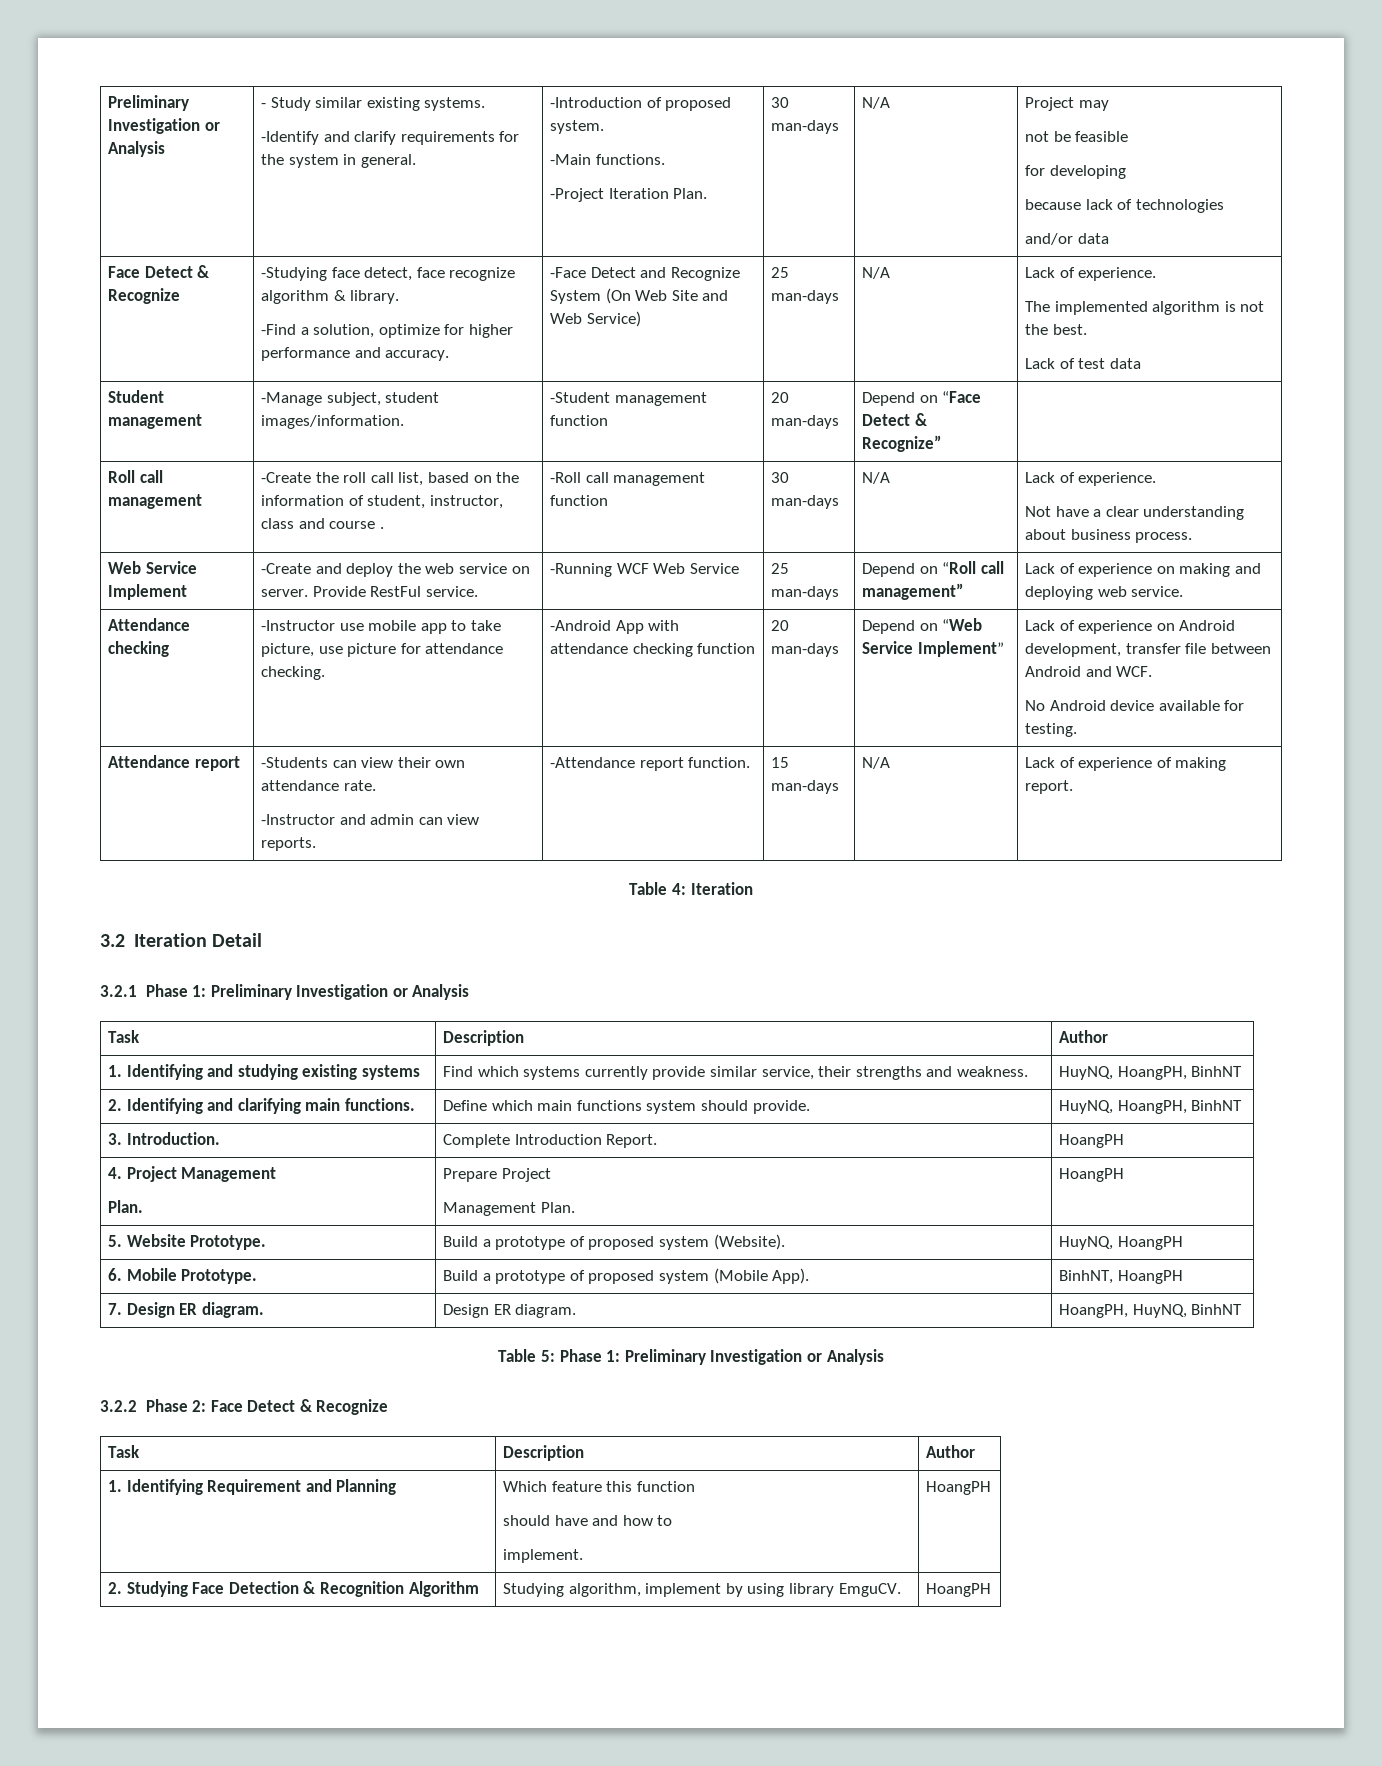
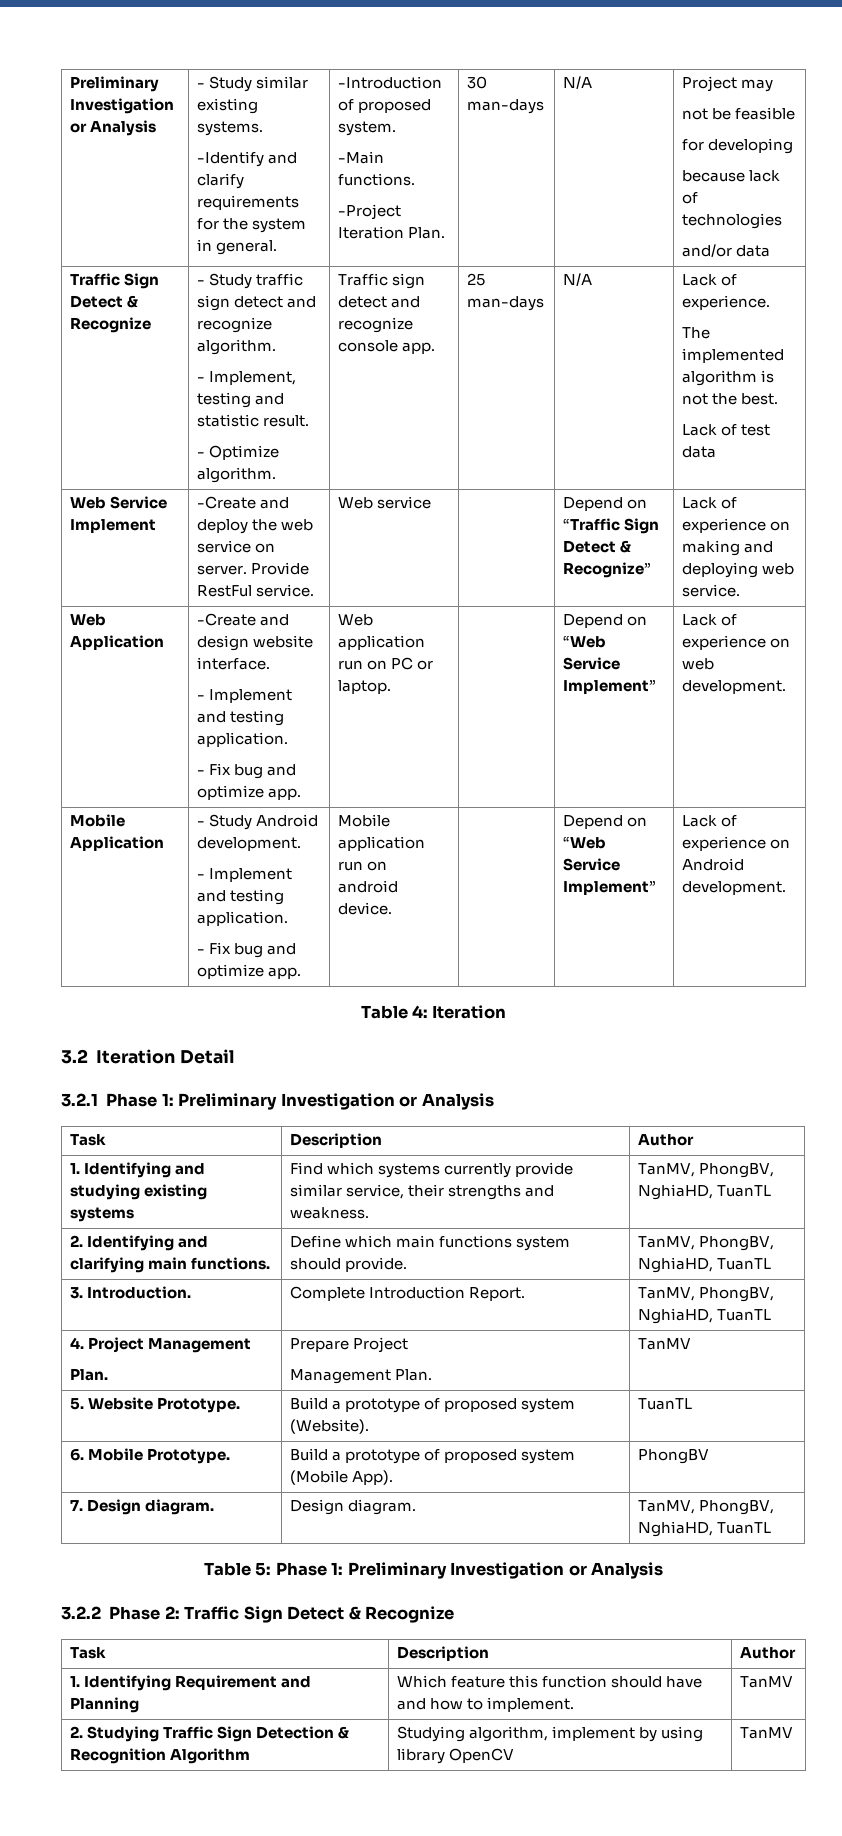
[108,266,141,278] Face -> [69,273,159,289] Traffic Sign
[261,267,516,281] [261,290,400,304] [261,324,514,338] [261,347,450,361] [550,267,740,281] [550,288,729,304] [550,311,641,327] -Studying face detect, face recognize algorithm & library. // -Find a solution, optimize for higher performance and accuracy. | -Face Detect and Recognize System (On Web Site and Web Service) -> [196,273,303,289] [196,295,316,311] [196,317,272,333] [196,339,276,355] [196,371,296,385] [196,392,284,408] [196,414,309,427] [196,445,279,460] [196,467,276,483] [337,273,425,289] [337,296,420,308] [337,317,413,333] [337,340,435,354] - Study traffic sign detect and recognize algorithm. // - Implement, testing and statistic result. // - Optimize algorithm. | Traffic sign detect and recognize console app.
[108,390,165,403] [108,414,203,429] [261,392,440,406] [261,415,405,429] [550,392,707,406] [550,415,609,426] [771,392,790,403] [771,415,840,429] [862,391,982,406] [862,413,928,426] [862,435,942,452] [108,470,163,483] [108,494,203,509] [261,472,520,486] [261,495,503,509] [261,518,384,529] [550,472,706,486] [550,495,609,506] [771,472,790,483] [771,495,840,509] [862,472,891,484] [1025,472,1157,486] [1025,506,1245,520] [1025,529,1193,543] // Student management | -Manage subject, student images/information. | -Student management function | 20 man-days | Depend on “Face Detect & Recognize” | // Roll call management | -Create the roll call list, based on the information of student, instructor, class and course . | -Roll call management function | 30 man-days | N/A | Lack of experience. // Not have a clear understanding about business process. -> (716, 452) none
[550,563,739,577] [771,563,790,574] [771,586,840,600] [862,561,1004,577] [862,583,964,600] -Running WCF Web Service | 25 man-days | Depend on “Roll call management” -> [337,496,431,509] [562,497,647,511] [562,518,659,534] [562,540,631,553] [562,562,651,578] Web service | | Depend on “Traffic Sign Detect & Recognize”
[108,618,191,631] [108,641,170,657] [261,620,502,634] [261,643,504,657] [261,666,326,680] [550,620,680,634] [550,643,756,657] [771,620,790,631] [771,643,840,657] Attendance checking | -Instructor use mobile app to take picture, use picture for attendance checking. | -Android App with attendance checking function | 20 man-days -> [69,614,106,626] [69,635,164,650] [196,613,289,626] [196,635,313,651] [196,657,270,670] [196,689,292,703] [196,710,284,726] [196,732,288,747] [196,763,296,779] [196,785,301,800] [337,614,373,626] [337,635,425,650] [337,657,433,670] [337,680,391,694] [562,614,647,628] [562,635,606,648] [562,657,620,670] [562,679,656,694] [681,614,737,626] [681,635,790,650] [681,658,714,670] [681,680,786,694] [69,814,125,827] [69,836,164,851] [196,814,318,830] [196,837,301,851] [196,868,292,882] [196,889,284,905] [196,911,288,926] [196,942,296,958] [196,964,301,979] [337,814,390,827] [337,836,425,851] [337,861,387,871] [337,880,398,893] [337,902,392,915] Web Application | -Create and design website interface. // - Implement and testing application. // - Fix bug and optimize app. | Web application run on PC or laptop. | | Depend on “Web Service Implement” | Lack of experience on web development. // Mobile Application | - Study Android development. // - Implement and testing application. // - Fix bug and optimize app. | Mobile application run on android device. |
[1025,643,1271,657] [1025,666,1153,677] [1025,700,1245,711] [1025,723,1078,737] [108,755,240,771] [261,757,466,768] [261,780,376,791] [261,814,480,825] [261,837,317,851] [550,757,751,771] [771,757,790,768] [771,780,840,794] [862,757,891,769] [1025,757,1227,771] [1025,780,1074,794] development, transfer file between Android and WCF. // No Android device available for testing. // Attendance report | -Students can view their own attendance rate. // -Instructor and admin can view reports. | -Attendance report function. | 15 man-days | N/A | Lack of experience of making report. -> [681,881,786,895] development.
[1059,1066,1243,1080] HuyNQ, HoangPH, BinhNT -> [637,1163,774,1178] [637,1184,771,1200] TanMV, PhongBV, NghiaHD, TuanTL
[1059,1100,1243,1114] HuyNQ, HoangPH, BinhNT -> [637,1236,774,1251] [637,1257,771,1273] TanMV, PhongBV, NghiaHD, TuanTL
[1059,1134,1125,1148] HoangPH -> [637,1287,774,1302] [637,1308,771,1324] TanMV, PhongBV, NghiaHD, TuanTL
[1059,1168,1125,1182] HoangPH -> [637,1338,691,1350] TanMV
[1059,1236,1183,1250] HuyNQ, HoangPH -> [637,1398,692,1410] TuanTL
[1059,1270,1183,1284] BinhNT, HoangPH -> [637,1449,709,1464] PhongBV
[179,1303,198,1315] ER -> (141, 1507) none
[493,1304,577,1318] [1059,1304,1243,1318] ER diagram. | HoangPH, HuyNQ, BinhNT -> [347,1499,416,1515] [637,1500,774,1515] [637,1521,771,1537] diagram. | TanMV, PhongBV, NghiaHD, TuanTL
[210,1400,243,1412] Face -> [184,1606,283,1623] Traffic Sign
(695, 1486) // -> (607, 1681) none
(673, 1520) // -> (483, 1704) none
[926,1481,992,1495] HoangPH -> [739,1676,793,1688] TanMV
[192,1582,225,1594] Face -> [162,1726,252,1742] Traffic Sign
[838,1583,901,1597] [926,1583,992,1597] EmguCV. | HoangPH -> [448,1748,514,1763] [739,1727,793,1739] OpenCV | TanMV

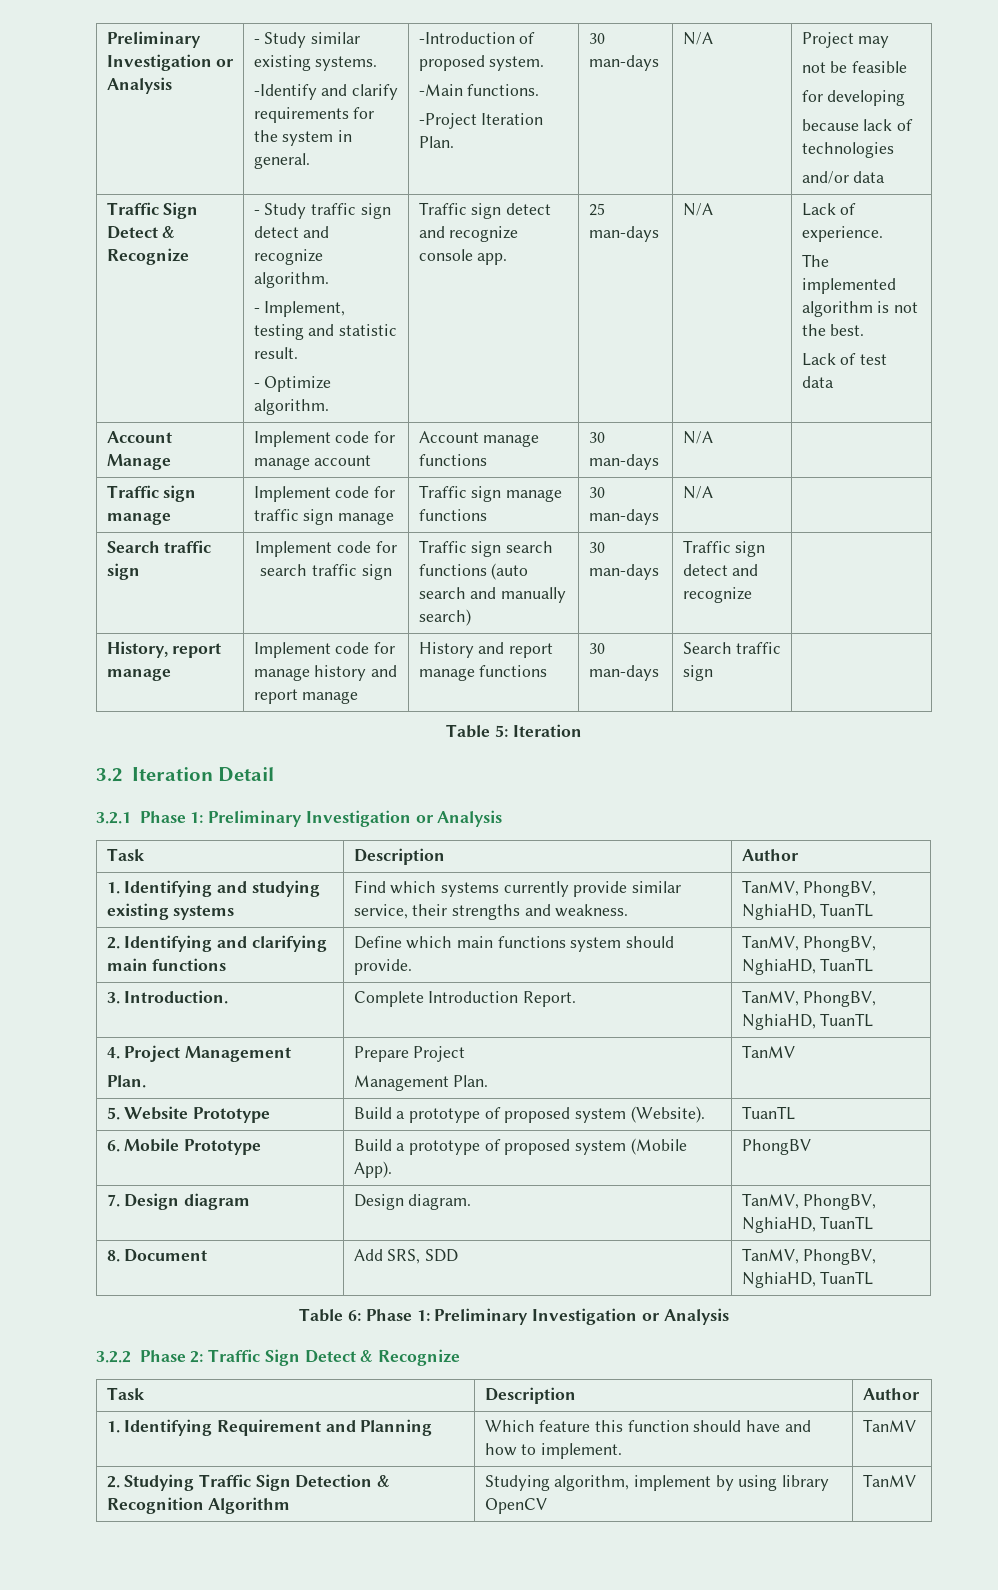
[69,496,167,509] [69,519,156,533] [196,496,289,509] [196,519,313,534] [196,540,275,553] [196,562,309,575] [196,584,314,597] [337,496,431,509] [562,497,647,511] [562,518,659,534] [562,540,631,553] [562,562,651,578] [681,497,737,509] [681,518,790,533] [681,540,773,556] [681,562,794,578] [681,584,740,597] [69,614,106,626] [69,635,164,650] [196,613,289,626] [196,635,313,651] [196,657,270,670] [196,689,292,703] [196,710,284,726] [196,732,288,747] [196,763,296,779] [196,785,301,800] [337,614,373,626] [337,635,425,650] [337,657,433,670] [337,680,391,694] [562,614,647,628] [562,635,606,648] [562,657,620,670] [562,679,656,694] [681,614,737,626] [681,635,790,650] [681,658,714,670] [681,680,786,694] [69,814,125,827] [69,836,164,851] [196,814,318,830] [196,837,301,851] [196,868,292,882] [196,889,284,905] [196,911,288,926] [196,942,296,958] [196,964,301,979] [337,814,390,827] [337,836,425,851] [337,861,387,871] [337,880,398,893] [337,902,392,915] [562,815,647,829] [562,836,606,849] [562,858,620,871] [562,880,656,895] [681,815,737,827] [681,836,790,851] [681,858,744,871] [681,881,786,895] [360,1005,428,1019] Web Service Implement | -Create and deploy the web service on server. Provide RestFul service. | Web service | | Depend on “Traffic Sign Detect & Recognize” | Lack of experience on making and deploying web service. // Web Application | -Create and design website interface. // - Implement and testing application. // - Fix bug and optimize app. | Web application run on PC or laptop. | | Depend on “Web Service Implement” | Lack of experience on web development. // Mobile Application | - Study Android development. // - Implement and testing application. // - Fix bug and optimize app. | Mobile application run on android device. | | Depend on “Web Service Implement” | Lack of experience on Android development. // Table 4: -> [106,431,172,443] [106,454,171,470] [253,431,395,447] [253,455,372,470] [418,431,540,447] [418,454,487,466] [588,432,605,443] [588,454,659,470] [682,431,713,444] [106,485,197,502] [106,513,171,525] [253,486,395,502] [253,509,394,525] [418,485,562,502] [418,509,487,521] [588,487,605,498] [588,509,659,525] [682,486,713,499] [106,540,212,553] [106,563,140,580] [255,541,397,557] [260,564,392,580] [418,540,553,557] [418,563,529,580] [418,587,566,603] [418,609,471,626] [588,542,605,553] [588,564,659,580] [682,540,766,557] [682,564,759,576] [682,587,752,603] [106,641,222,658] [106,669,171,681] [253,642,395,658] [253,665,397,681] [253,689,359,704] [418,642,553,658] [418,665,548,681] [588,643,605,654] [588,665,659,681] [682,642,782,654] [682,665,713,681] [446,724,508,738] Account Manage | Implement code for manage account | Account manage functions | 30 man-days | N/A | // Traffic sign manage | Implement code for traffic sign manage | Traffic sign manage functions | 30 man-days | N/A | // Search traffic sign | Implement code for search traffic sign | Traffic sign search functions (auto search and manually search) | 30 man-days | Traffic sign detect and recognize | // History, report manage | Implement code for manage history and report manage | History and report manage functions | 30 man-days | Search traffic sign | // Table 5:
[190,1257,270,1270] functions. -> [152,958,227,971] functions
[156,1397,240,1413] Prototype. -> [192,1107,270,1123] Prototype
[146,1448,230,1464] Prototype. -> [183,1139,261,1155] Prototype
[144,1499,214,1515] diagram. -> [183,1193,250,1210] diagram
[203,1562,272,1576] // Table 5: -> [106,1249,208,1262] [353,1249,458,1264] [741,1248,877,1265] [741,1271,874,1288] [299,1308,362,1322] // 8. Document | Add SRS, SDD | TanMV, PhongBV, NghiaHD, TuanTL // Table 6:

